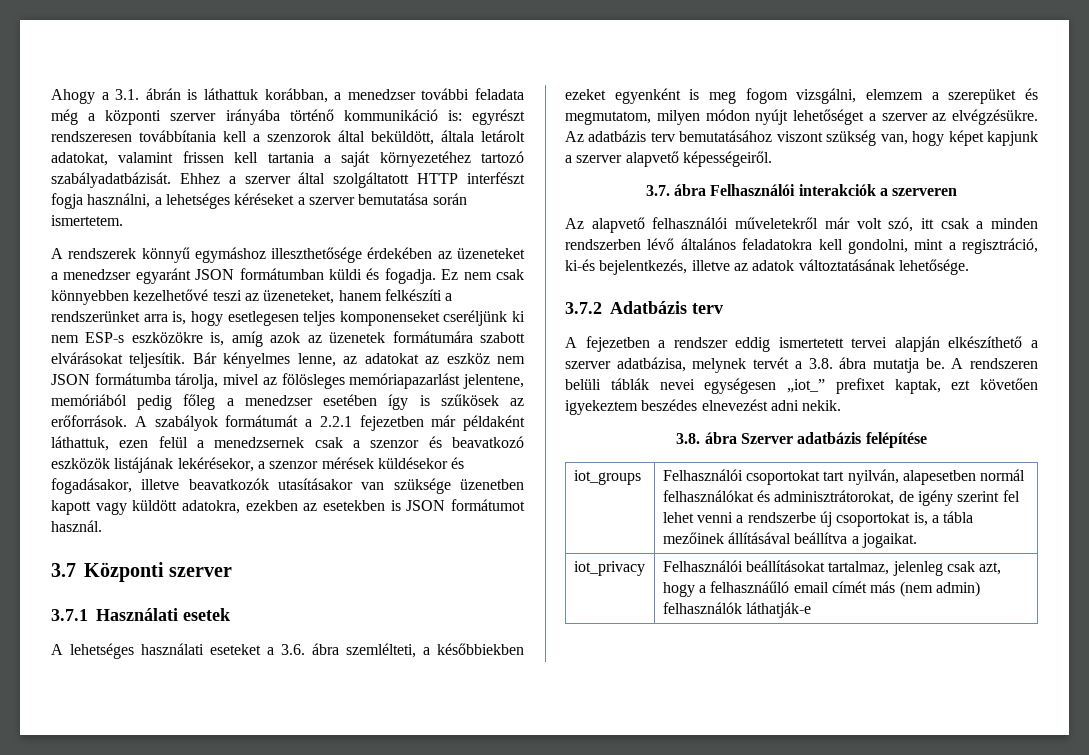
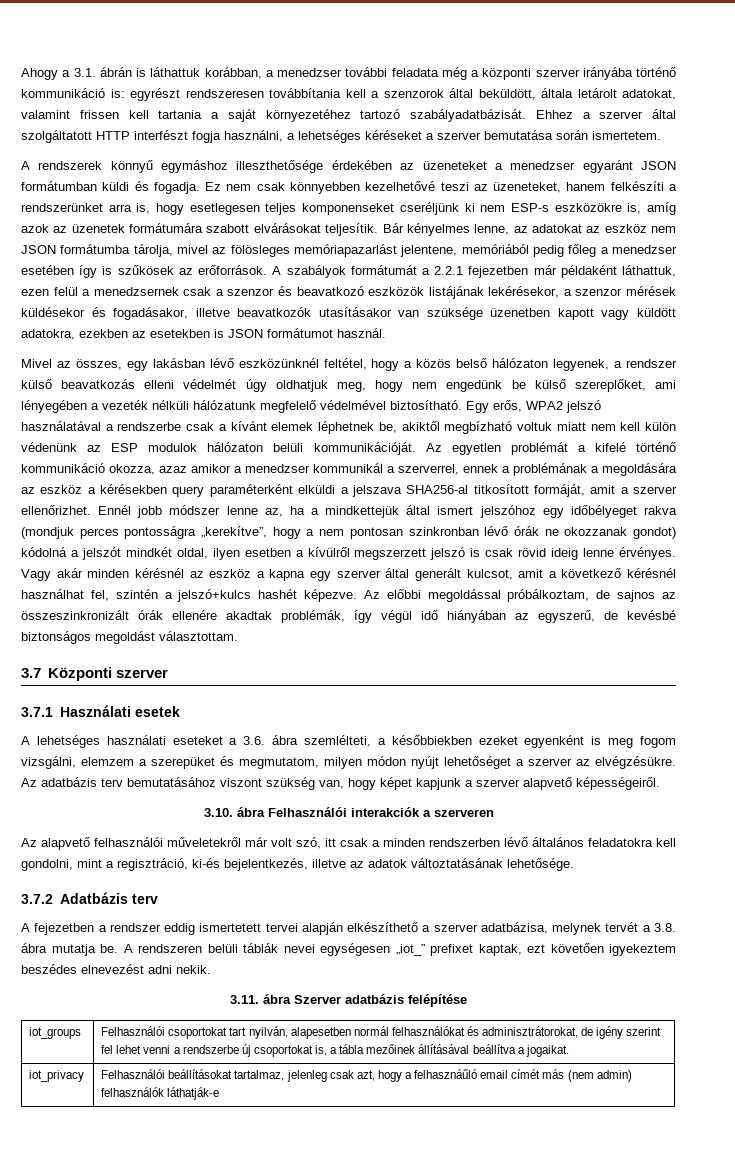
(102, 526) none -> [21,358,677,371] [21,379,676,392] [21,400,601,413] [21,421,677,434] [21,442,677,455] [21,463,677,476] [21,484,677,497] [21,505,677,518] [21,526,676,539] [21,547,676,560] [21,568,676,581] [21,589,676,602] [21,610,676,623] [21,631,238,644] // Mivel az összes, egy lakásban lévő eszközünknél feltétel, hogy a közös belső hálózaton legyenek, a rendszer külső beavatkozás elleni védelmét úgy oldhatjuk meg, hogy nem engedünk be külső szereplőket, ami lényegében a vezeték nélküli hálózatunk megfelelő védelmével biztosítható. Egy erős, WPA2 jelszó használatával a rendszerbe csak a kívánt elemek léphetnek be, akiktől megbízható voltuk miatt nem kell külön védenünk az ESP modulok hálózaton belüli kommunikációját. Az egyetlen problémát a kifelé történő kommunikáció okozza, azaz amikor a menedzser kommunikál a szerverrel, ennek a problémának a megoldására az eszköz a kérésekben query paraméterként elküldi a jelszava SHA256-al titkosított formáját, amit a szerver ellenőrizhet. Ennél jobb módszer lenne az, ha a mindkettejük által ismert jelszóhoz egy időbélyeget rakva (mondjuk perces pontosságra „kerekítve”, hogy a nem pontosan szinkronban lévő órák ne okozzanak gondot) kódolná a jelszót mindkét oldal, ilyen esetben a kívülről megszerzett jelszó is csak rövid ideig lenne érvényes. Vagy akár minden kérésnél az eszköz a kapna egy szerver által generált kulcsot, amit a következő kérésnél használhat fel, szintén a jelszó+kulcs hashét képezve. Az előbbi megoldással próbálkoztam, de sajnos az összeszinkronizált órák ellenére akadtak problémák, így végül idő hiányában az egyszerű, de kevésbé biztonságos megoldást választottam.
[645,185,670,196] 3.7. -> [203,808,233,817] 3.10.
[676,433,701,444] 3.8. -> [230,995,259,1004] 3.11.

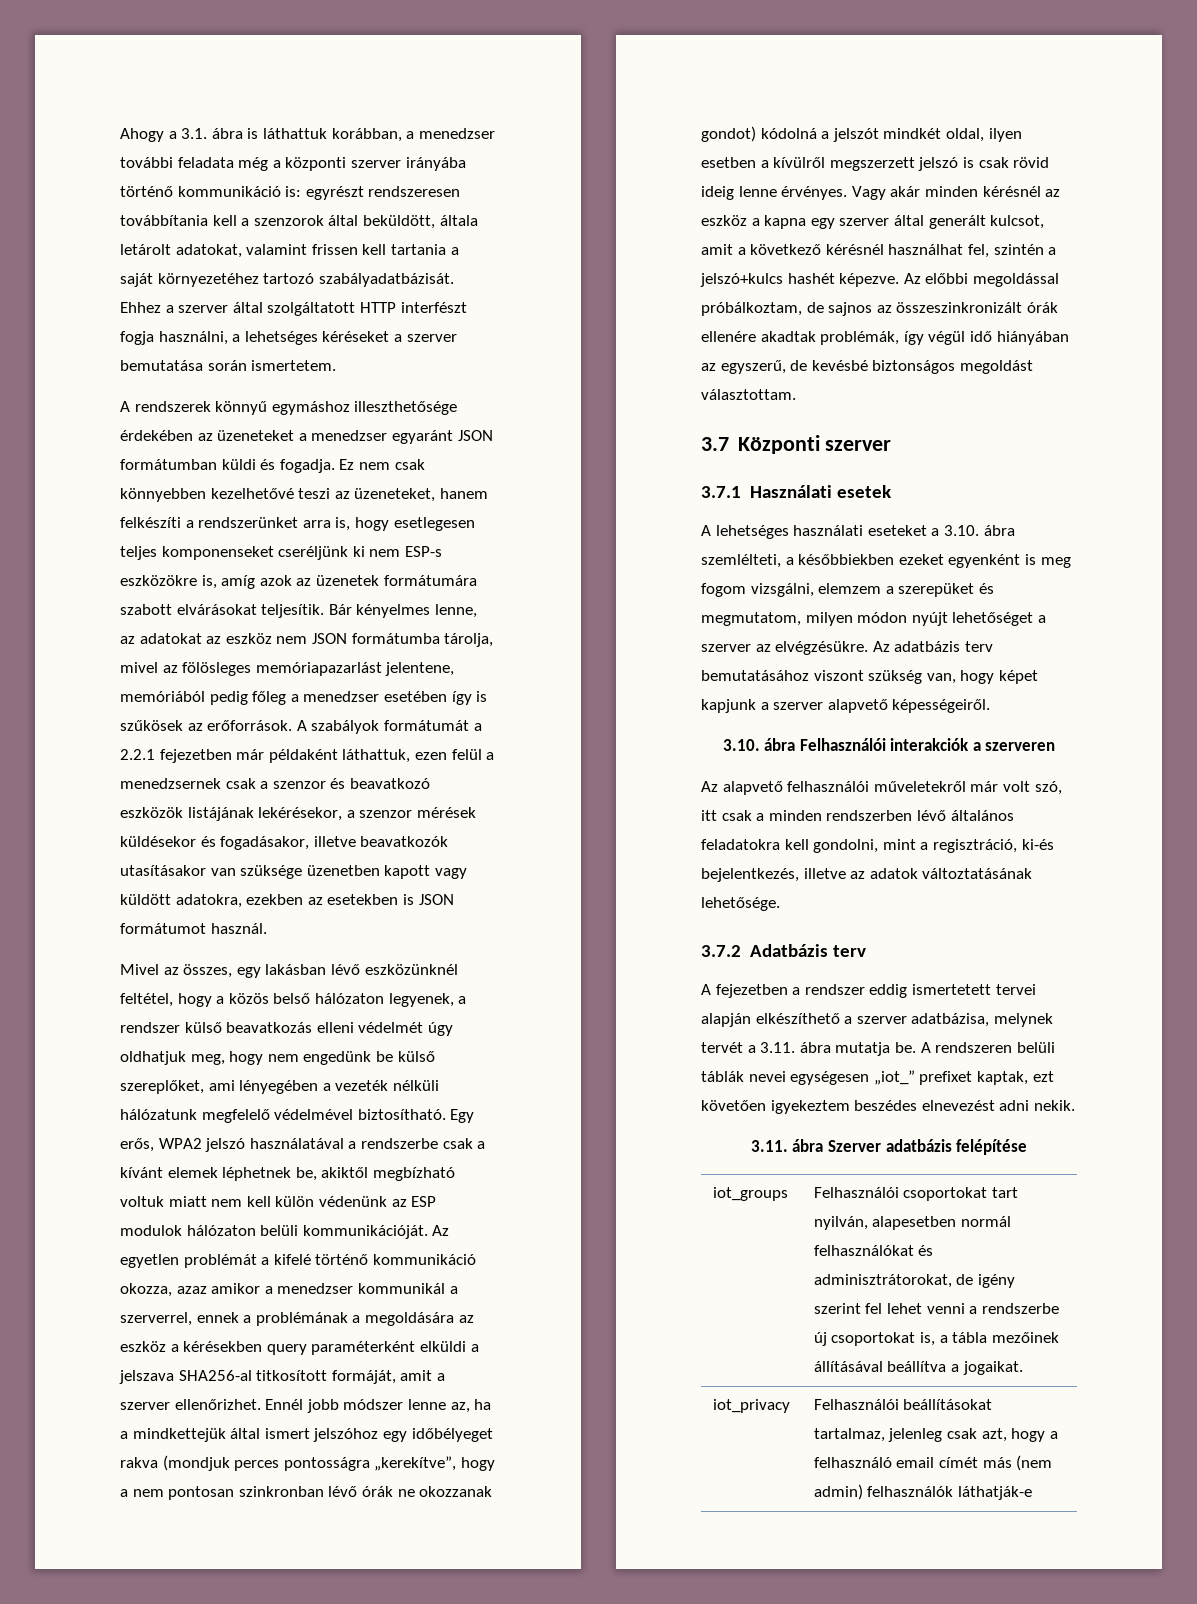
[99,67,132,77] ábrán -> [211,128,243,139] ábra
[243,736,266,745] 3.6. -> [943,525,979,536] 3.10.
[653,923,676,932] 3.8. -> [760,1042,796,1053] 3.11.
[414,1069,478,1079] felhasznáűló -> [813,1457,892,1468] felhasználó

